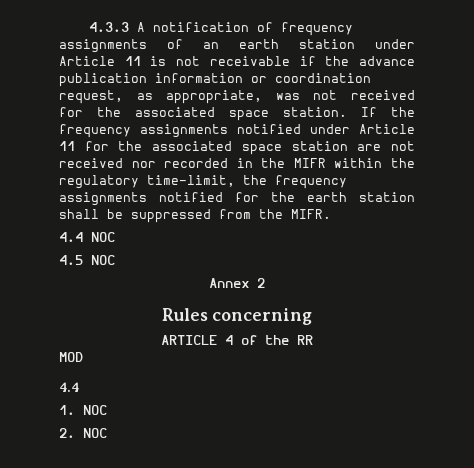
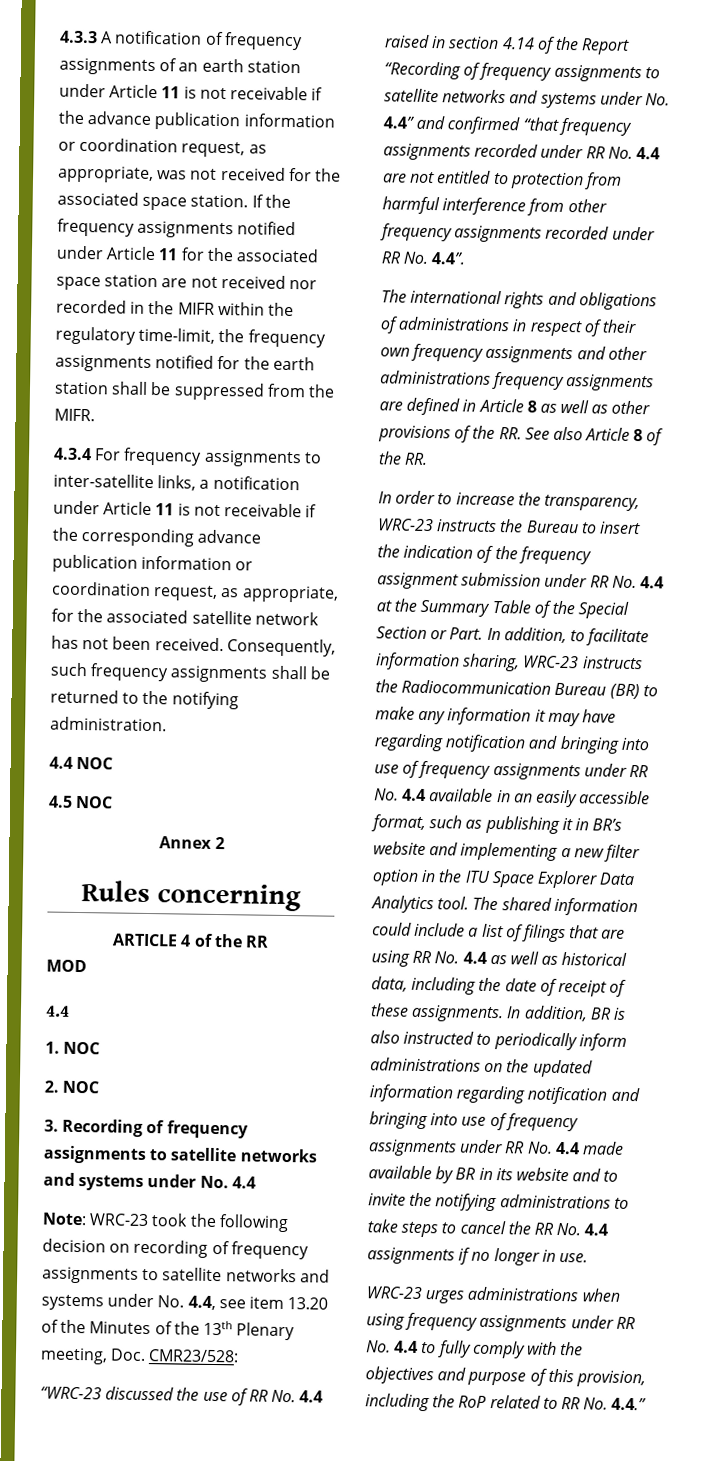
(331, 214) none -> [53,447,322,468] [53,473,300,491] [53,500,318,518] [52,527,262,547] [52,554,254,573] [52,581,339,603] [51,608,319,626] [51,635,336,657] [50,662,330,683] [50,689,239,710] [50,716,167,732] // 4.3.4 For frequency assignments to inter-satellite links, a notification under Article 11 is not receivable if the corresponding advance publication information or coordination request, as appropriate, for the associated satellite network has not been received. Consequently, such frequency assignments shall be returned to the notifying administration.
(107, 433) none -> [44,1118,249,1139] [43,1145,317,1164] [43,1172,256,1191] [42,1212,289,1233] [42,1238,309,1260] [42,1266,330,1284] [41,1293,329,1311] [41,1319,296,1341] [40,1347,240,1365] [40,1386,324,1406] [384,34,631,55] [384,61,660,83] [384,88,670,109] [383,115,632,136] [383,143,660,161] [383,170,622,190] [382,196,607,216] [380,223,655,243] [381,251,467,265] [381,289,657,311] [380,316,637,337] [380,343,647,364] [380,370,655,392] [379,397,651,416] [378,425,665,446] [378,451,429,466] [378,490,640,512] [377,518,641,535] [377,544,592,565] [377,572,664,590] [376,598,630,619] [376,626,650,647] [375,652,643,672] [375,679,658,700] [375,706,616,727] [374,733,649,754] [374,760,649,781] [374,788,651,808] [371,814,623,834] [373,841,640,863] [372,869,636,889] [371,895,638,917] [372,922,626,943] [371,950,628,967] [371,976,628,997] [370,1003,626,1023] [370,1030,627,1051] [370,1057,593,1078] [369,1084,640,1105] [369,1111,579,1132] [368,1139,624,1157] [368,1165,619,1184] [368,1192,629,1212] [367,1219,609,1238] [367,1247,588,1266] [366,1286,621,1304] [366,1312,636,1333] [366,1340,584,1359] [365,1366,646,1388] [365,1393,647,1412] // 3. Recording of frequency assignments to satellite networks and systems under No. 4.4 // Note: WRC-23 took the following decision on recording of frequency assignments to satellite networks and systems under No. 4.4, see item 13.20 of the Minutes of the 13th Plenary meeting, Doc. CMR23/528: // “WRC-23 discussed the use of RR No. 4.4 raised in section 4.14 of the Report “Recording of frequency assignments to satellite networks and systems under No. 4.4” and confirmed “that frequency assignments recorded under RR No. 4.4 are not entitled to protection from harmful interference from other frequency assignments recorded under RR No. 4.4”. // The international rights and obligations of administrations in respect of their own frequency assignments and other administrations frequency assignments are defined in Article 8 as well as other provisions of the RR. See also Article 8 of the RR. // In order to increase the transparency, WRC-23 instructs the Bureau to insert the indication of the frequency assignment submission under RR No. 4.4 at the Summary Table of the Special Section or Part. In addition, to facilitate information sharing, WRC-23 instructs the Radiocommunication Bureau (BR) to make any information it may have regarding notification and bringing into use of frequency assignments under RR No. 4.4 available in an easily accessible format, such as publishing it in BR’s website and implementing a new filter option in the ITU Space Explorer Data Analytics tool. The shared information could include a list of filings that are using RR No. 4.4 as well as historical data, including the date of receipt of these assignments. In addition, BR is also instructed to periodically inform administrations on the updated information regarding notification and bringing into use of frequency assignments under RR No. 4.4 made available by BR in its website and to invite the notifying administrations to take steps to cancel the RR No. 4.4 assignments if no longer in use. // WRC-23 urges administrations when using frequency assignments under RR No. 4.4 to fully comply with the objectives and purpose of this provision, including the RoP related to RR No. 4.4.”

